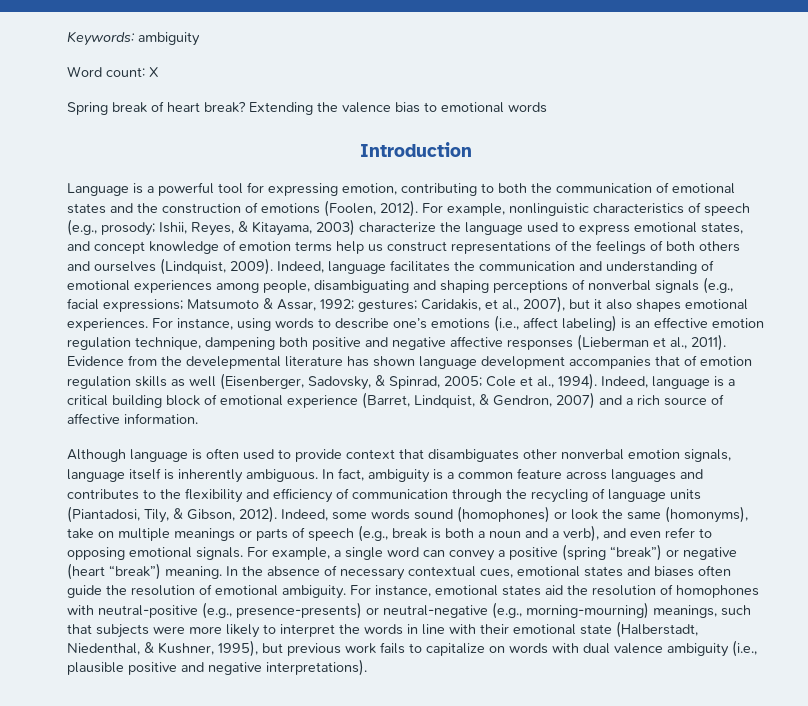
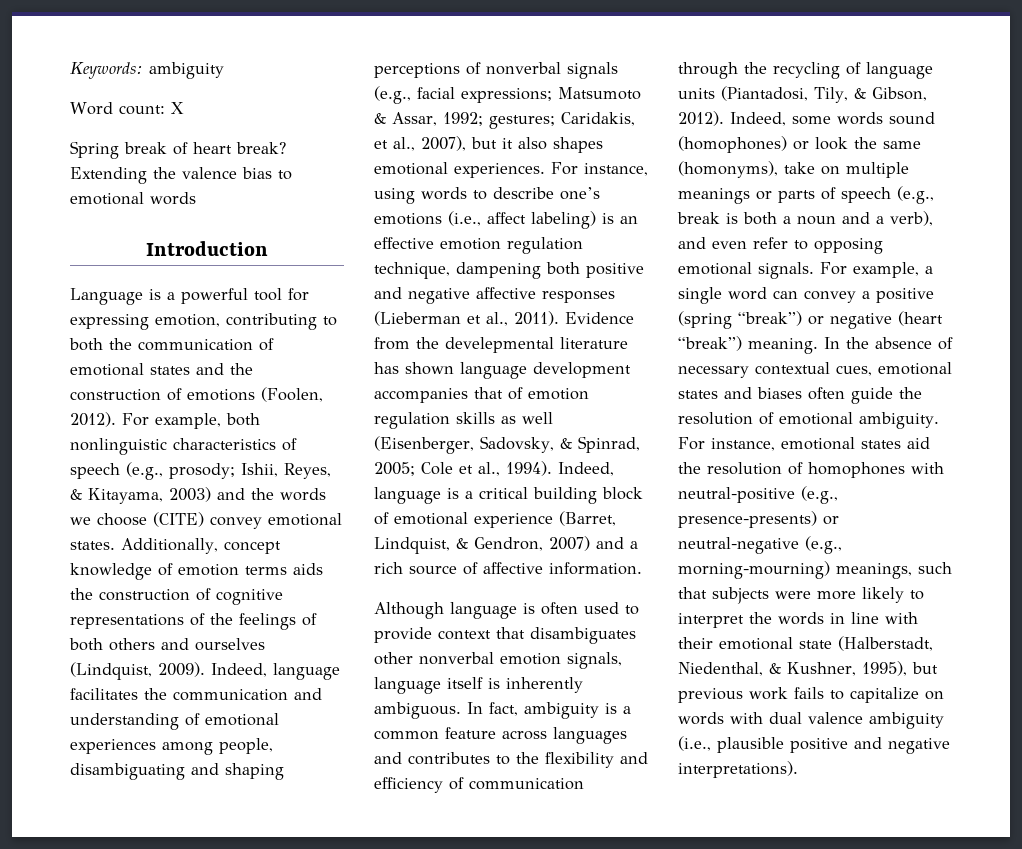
(505, 209) none -> [226,413,260,426] both
[359,222,743,235] [67,241,90,251] characterize the language used to express emotional states, and -> [217,488,326,501] [70,512,342,529] [70,538,218,554] and the words we choose (CITE) convey emotional states. Additionally,
[336,241,447,254] help us construct -> [293,563,323,575] [70,588,283,605] aids the construction of cognitive

